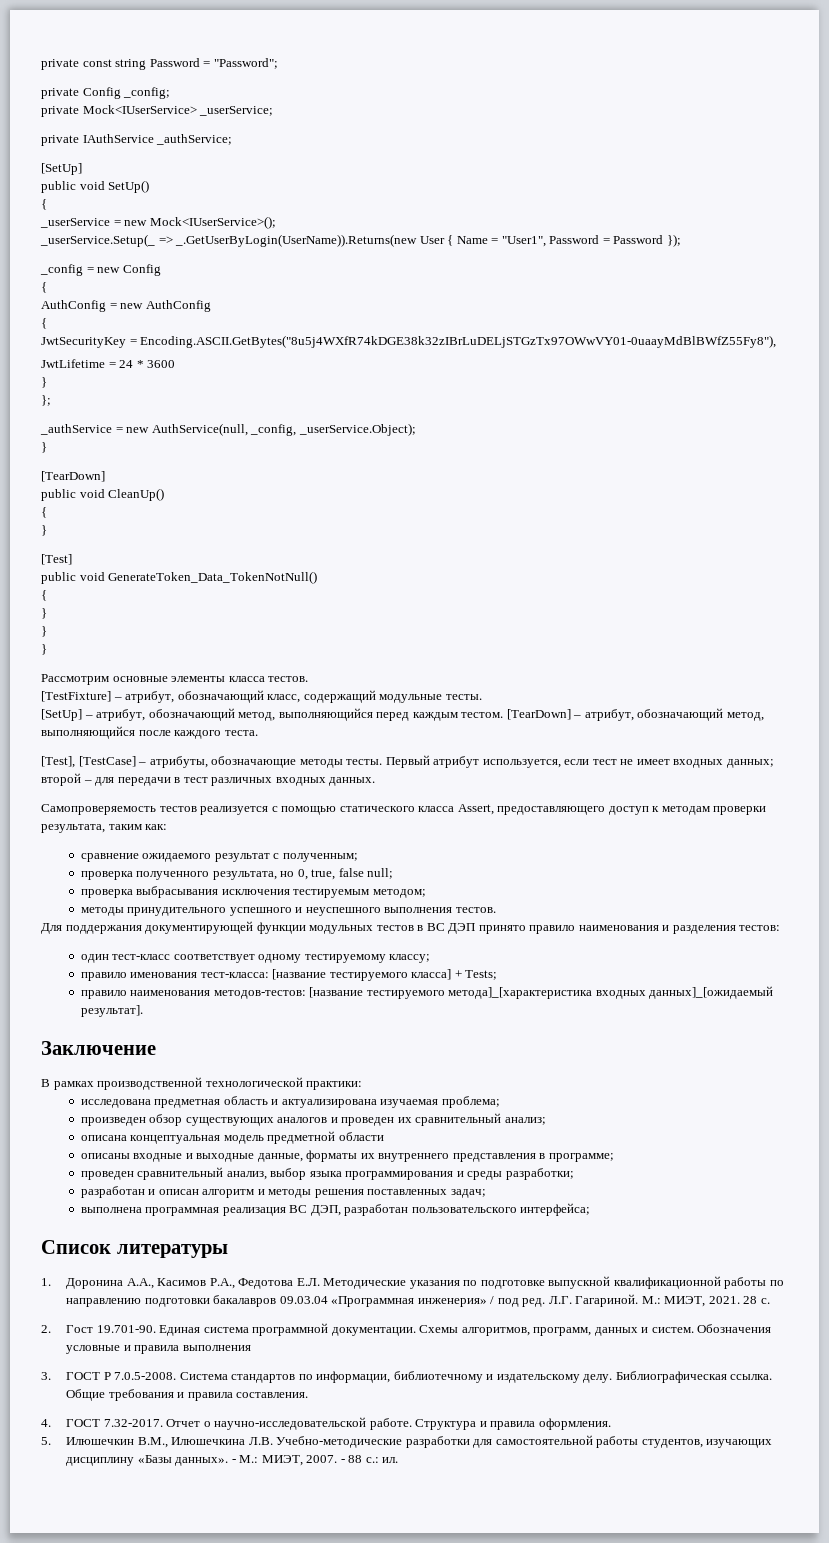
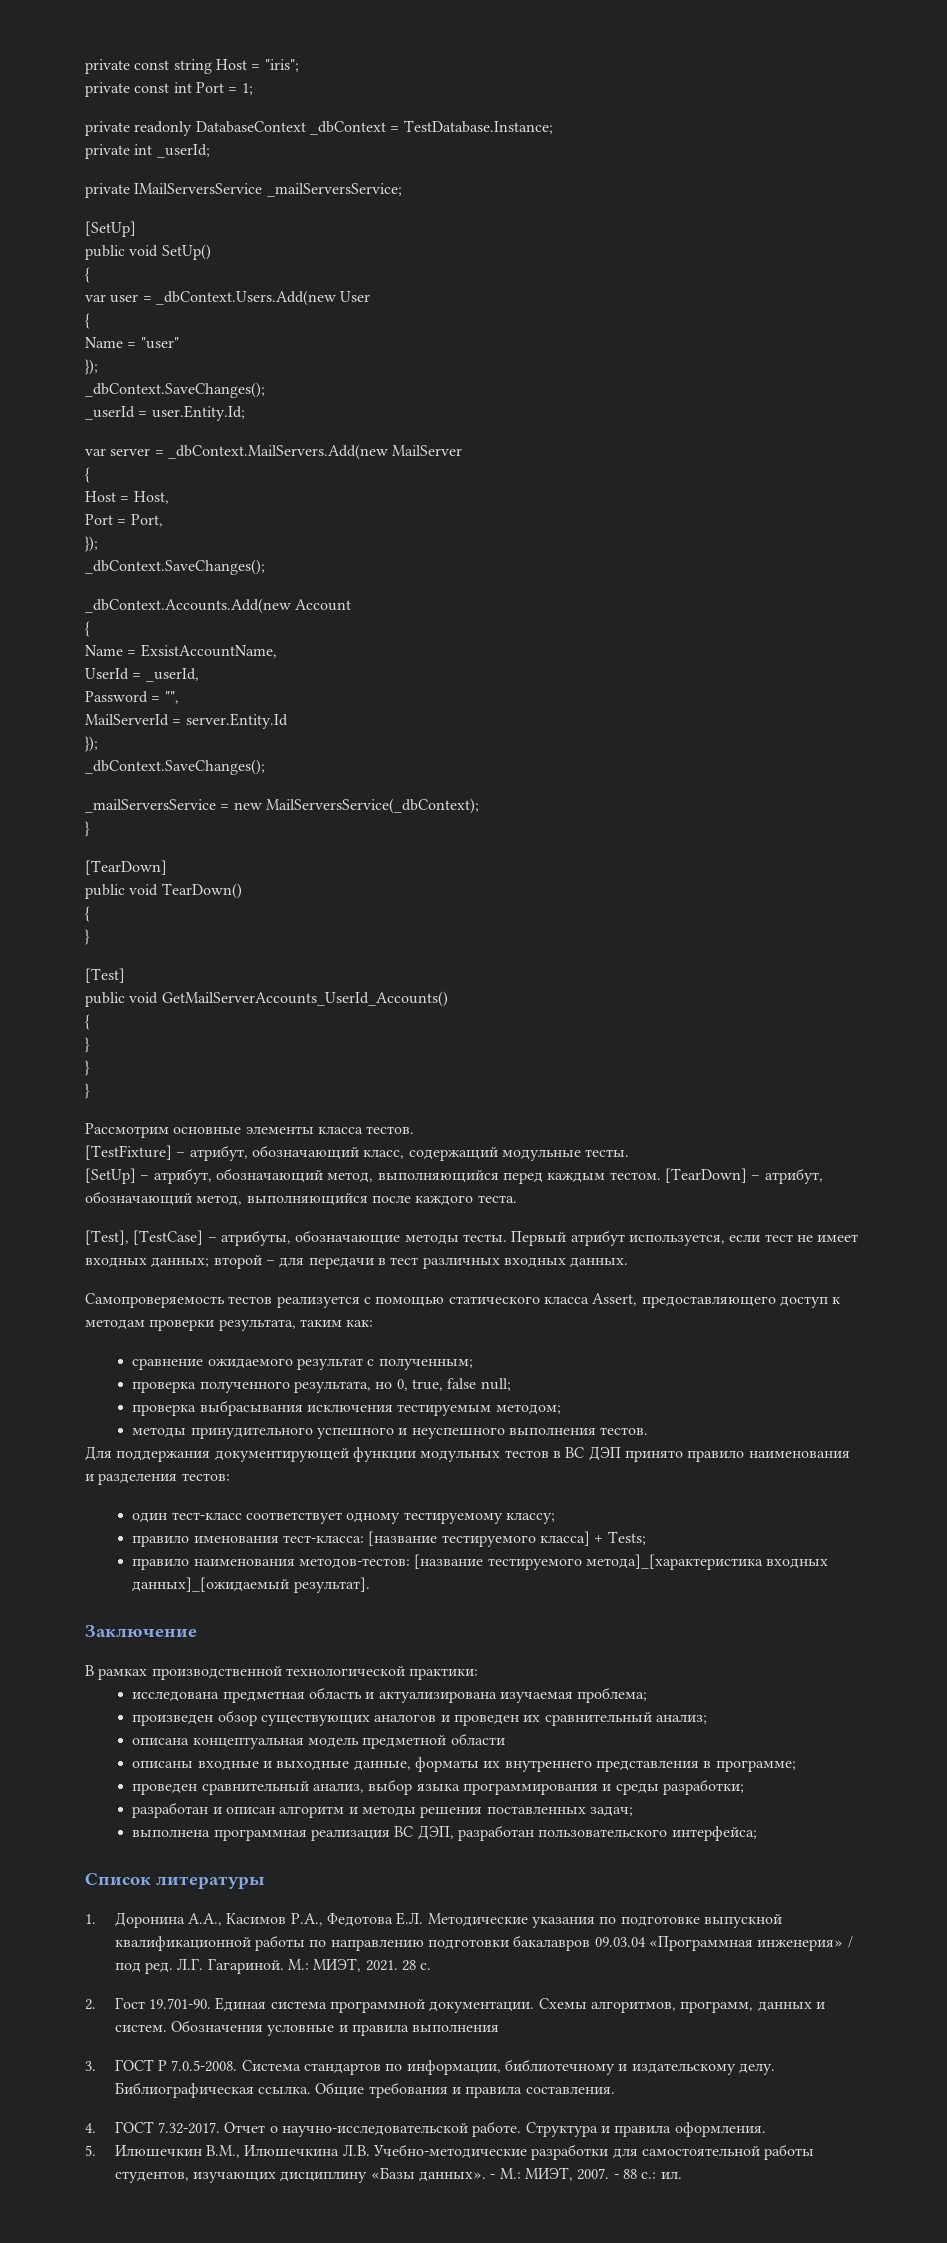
[149,58,278,69] [41,87,171,99] [41,105,274,117] [41,134,233,146] Password = "Password"; // private Config _config; // private Mock<IUserService> _userService; // private IAuthService _authService; -> [215,59,299,72] [85,82,253,97] [85,120,553,136] [85,144,210,159] [85,183,402,198] Host = "iris"; // private const int Port = 1; // private readonly DatabaseContext _dbContext = TestDatabase.Instance; // private int _userId; // private IMailServersService _mailServersService;
[40,216,276,229] [40,234,681,247] [40,264,161,276] [41,282,47,293] [41,300,211,312] [41,318,47,329] [41,335,777,348] [41,359,176,368] [41,377,47,388] [41,395,51,406] [40,423,416,436] _userService = new Mock<IUserService>(); // _userService.Setup(_ => _.GetUserByLogin(UserName)).Returns(new User { Name = "User1", Password = Password }); // _config = new Config // { // AuthConfig = new AuthConfig // { // JwtSecurityKey = Encoding.ASCII.GetBytes("8u5j4WXfR74kDGE38k32zIBrLuDELjSTGzTx97OWwVY01-0uaayMdBlBWfZ55Fy8"), // JwtLifetime = 24 * 3600 // } // }; // _authService = new AuthService(null, _config, _userService.Object); -> [85,290,371,306] [85,313,90,329] [85,337,179,349] [85,359,98,375] [85,382,265,398] [85,405,245,421] [85,444,463,460] [85,467,90,483] [85,491,169,504] [85,514,163,527] [85,536,98,552] [85,559,265,575] [85,598,352,614] [85,621,90,637] [85,644,277,658] [85,668,199,682] [85,691,179,704] [85,713,288,729] [85,736,98,752] [85,759,265,775] [85,798,479,814] var user = _dbContext.Users.Add(new User // { // Name = "user" // }); // _dbContext.SaveChanges(); // _userId = user.Entity.Id; // var server = _dbContext.MailServers.Add(new MailServer // { // Host = Host, // Port = Port, // }); // _dbContext.SaveChanges(); // _dbContext.Accounts.Add(new Account // { // Name = ExsistAccountName, // UserId = _userId, // Password = "", // MailServerId = server.Entity.Id // }); // _dbContext.SaveChanges(); // _mailServersService = new MailServersService(_dbContext);
[108,488,165,501] CleanUp() -> [161,883,242,899] TearDown()
[108,571,318,584] GenerateToken_Data_TokenNotNull() -> [161,991,448,1007] GetMailServerAccounts_UserId_Accounts()

